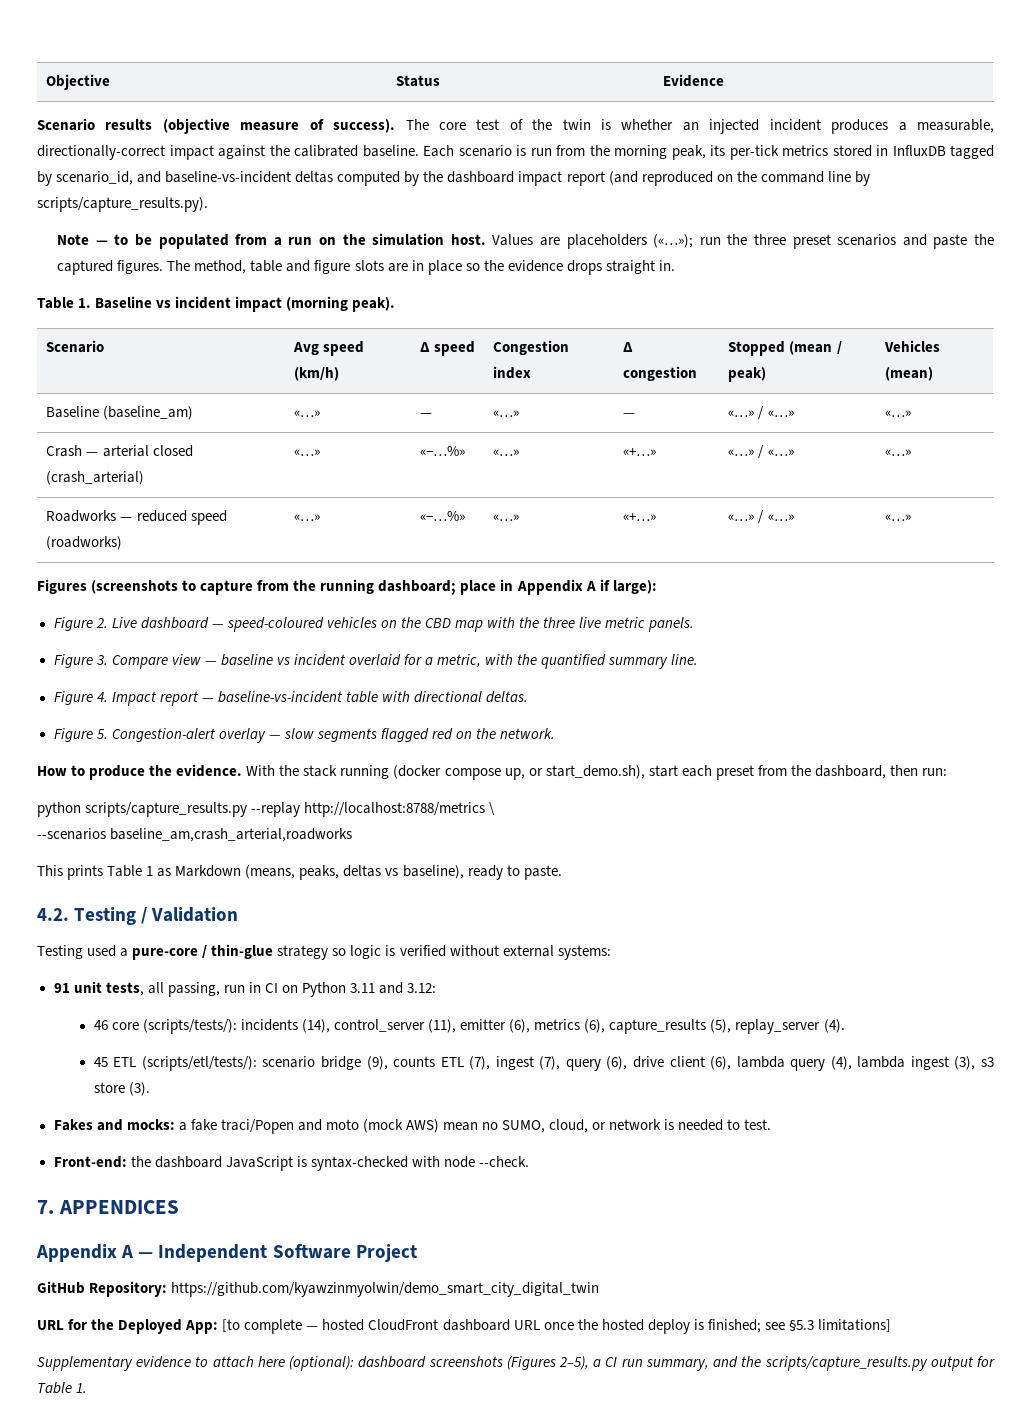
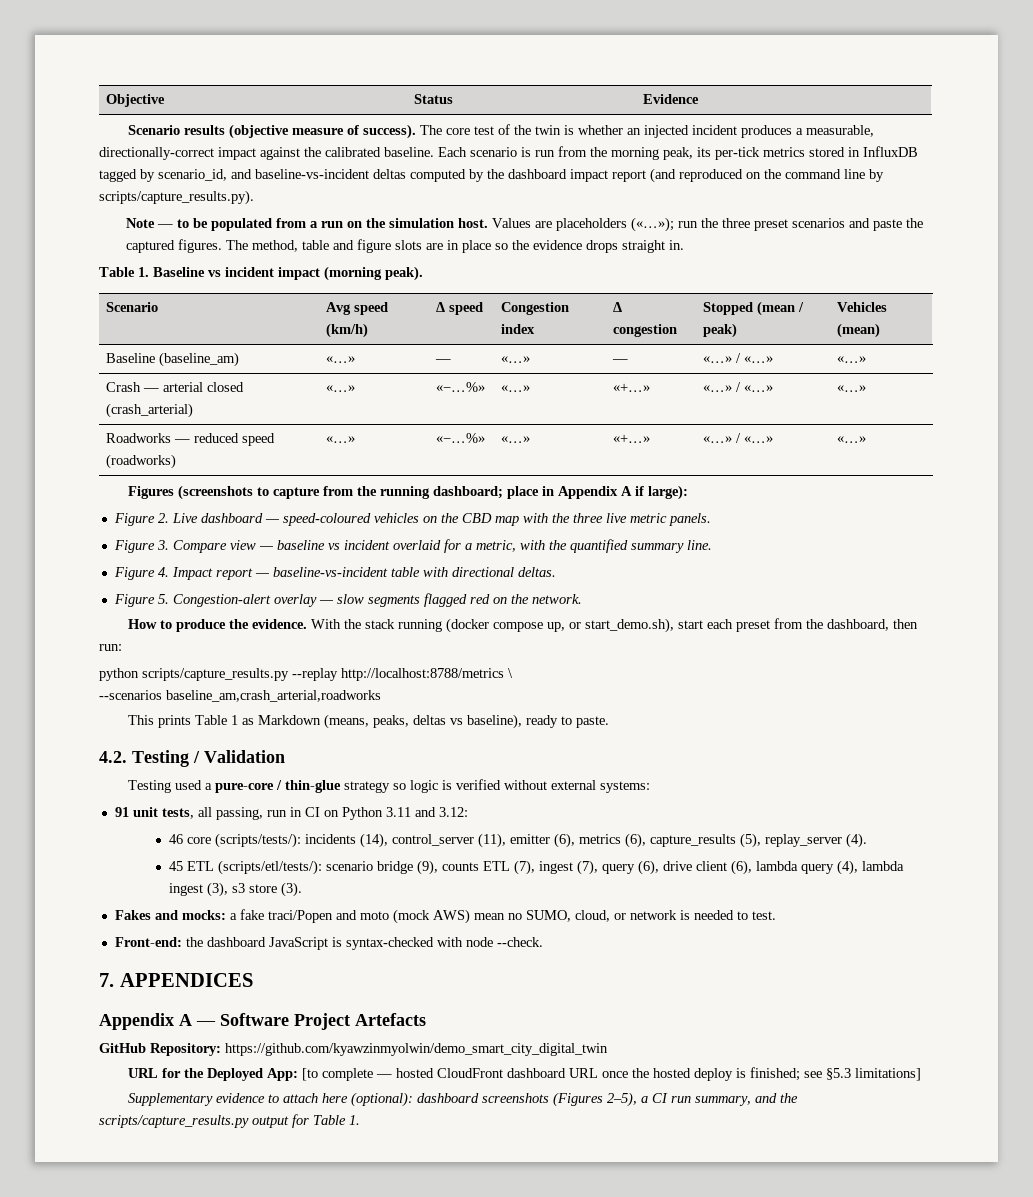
[158,1244,268,1262] Independent -> (216, 1023) none
(417, 1253) none -> [355,1013,426,1026] Artefacts

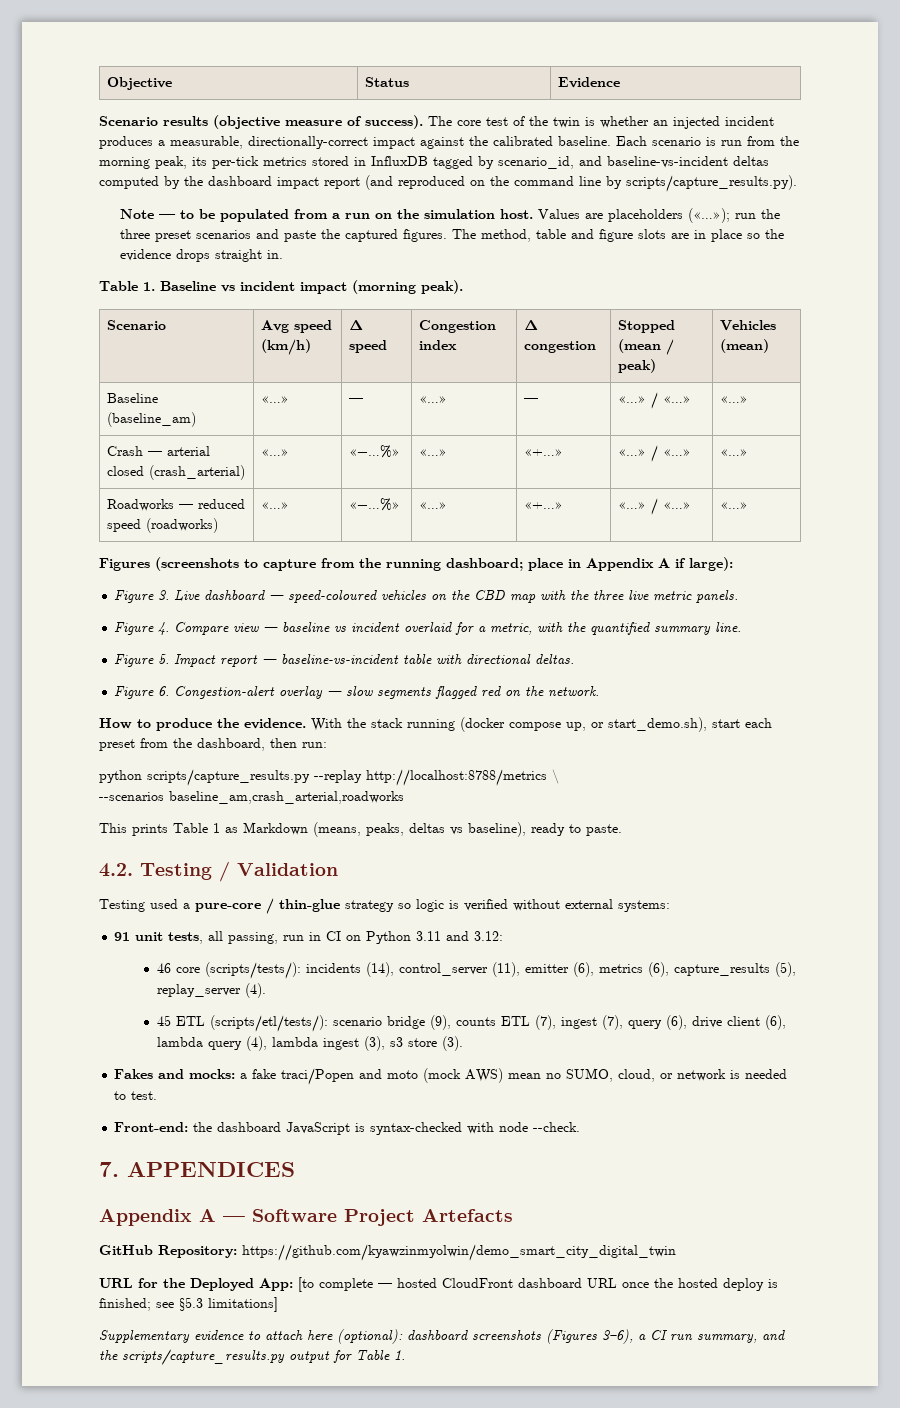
[157,513,169,523] 2. -> [158,590,170,600] 3.
[156,540,169,550] 3. -> [158,622,170,635] 4.
[157,567,169,577] 4. -> [158,654,170,664] 5.
[157,594,169,604] 5. -> [158,686,170,696] 6.
[606,1092,637,1107] 2–5), -> [602,1329,633,1344] 3–6),

